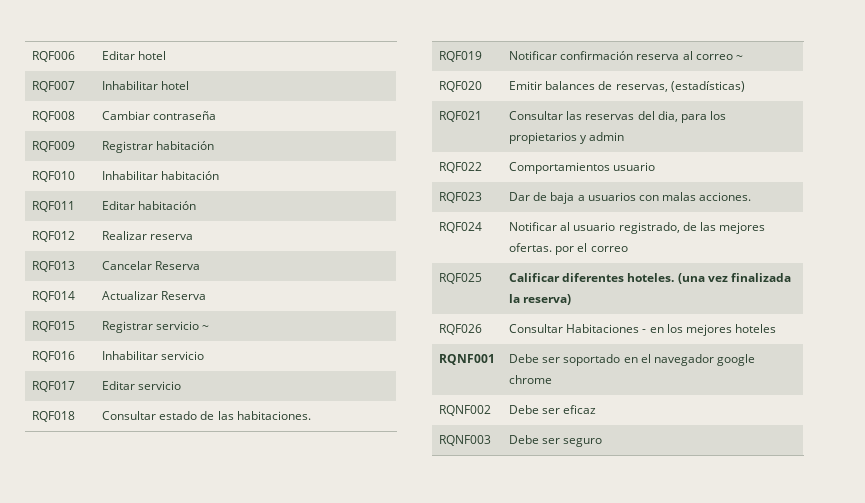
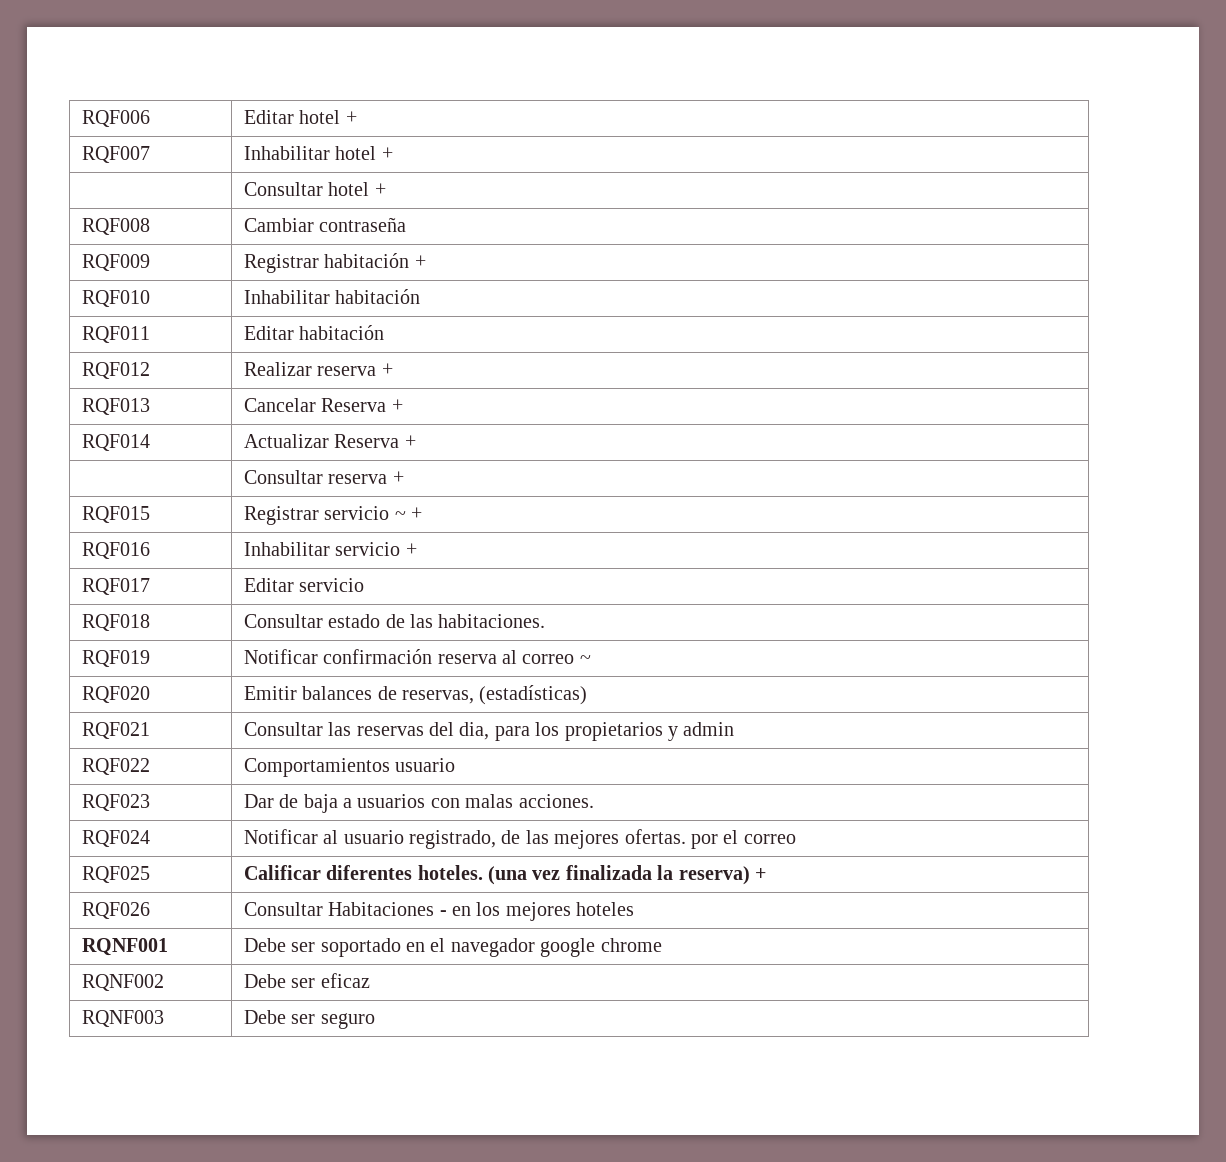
(167, 55) none -> [345,111,357,124] +
(190, 85) none -> [381,147,393,160] [243,182,386,196] + // | Consultar hotel +
(215, 145) none -> [414,255,426,268] +
(194, 237) none -> [381,363,393,376] +
(201, 265) none -> [391,399,403,412] +
(207, 295) none -> [404,435,416,448] [243,470,404,484] + // | Consultar reserva +
(210, 327) none -> [410,507,422,520] +
(205, 355) none -> [405,543,417,556] +
(572, 299) none -> [754,868,766,880] +

